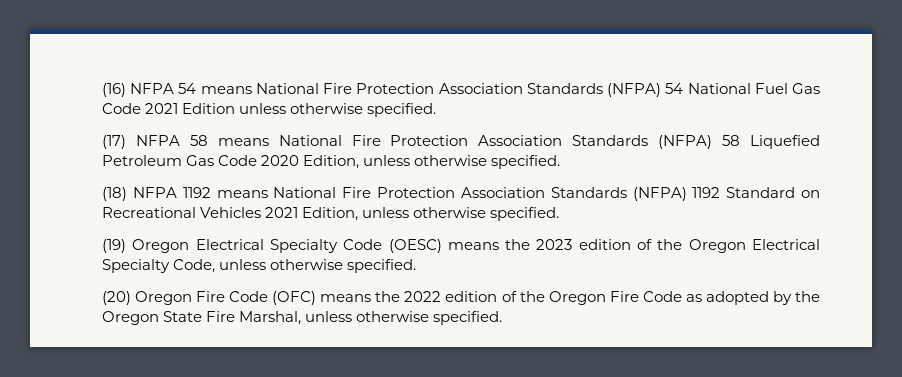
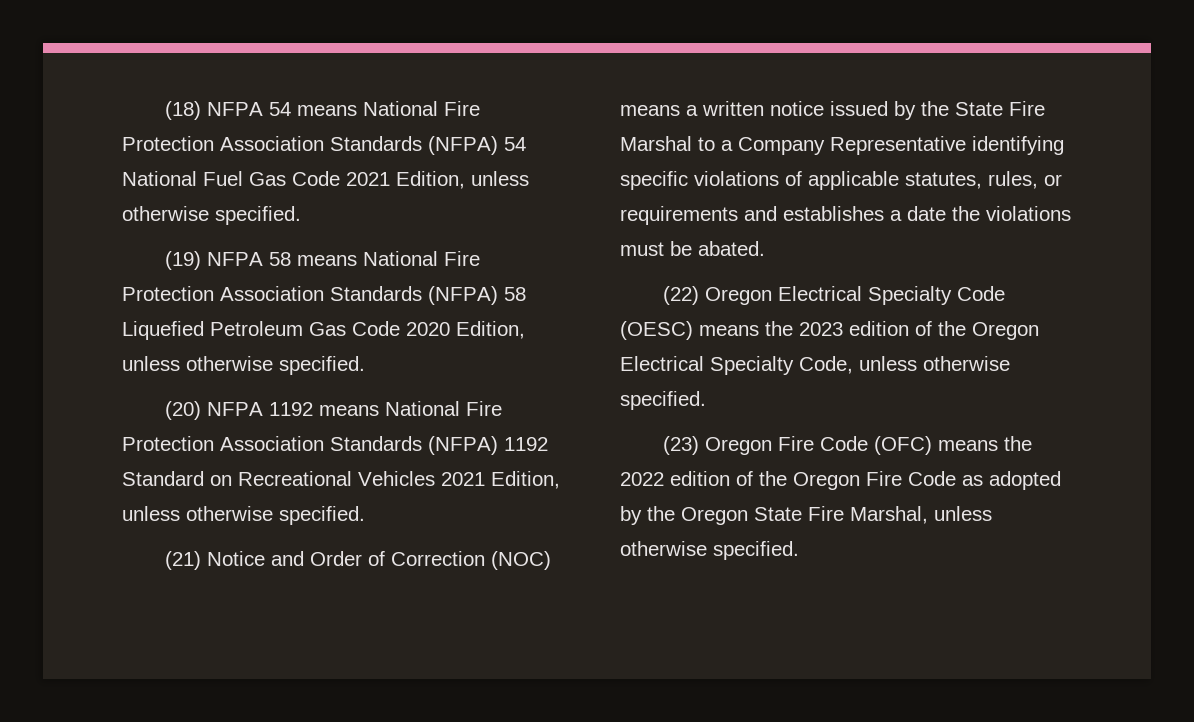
[102,83,126,97] (16) -> [164,101,201,120] (18)
[182,103,437,117] [102,135,126,149] Edition unless otherwise specified. // (17) -> [396,171,529,189] [122,206,301,225] [164,251,201,270] Edition, unless otherwise specified. // (19)
[102,187,127,201] (18) -> [164,401,201,420] (20)
[102,239,126,253] (19) -> [164,551,551,570] [620,101,1045,120] [620,136,1064,155] [620,171,1062,190] [620,206,1071,225] [620,241,765,256] [662,286,699,305] (21) Notice and Order of Correction (NOC) means a written notice issued by the State Fire Marshal to a Company Representative identifying specific violations of applicable statutes, rules, or requirements and establishes a date the violations must be abated. // (22)
[102,291,131,305] (20) -> [662,436,699,455] (23)

